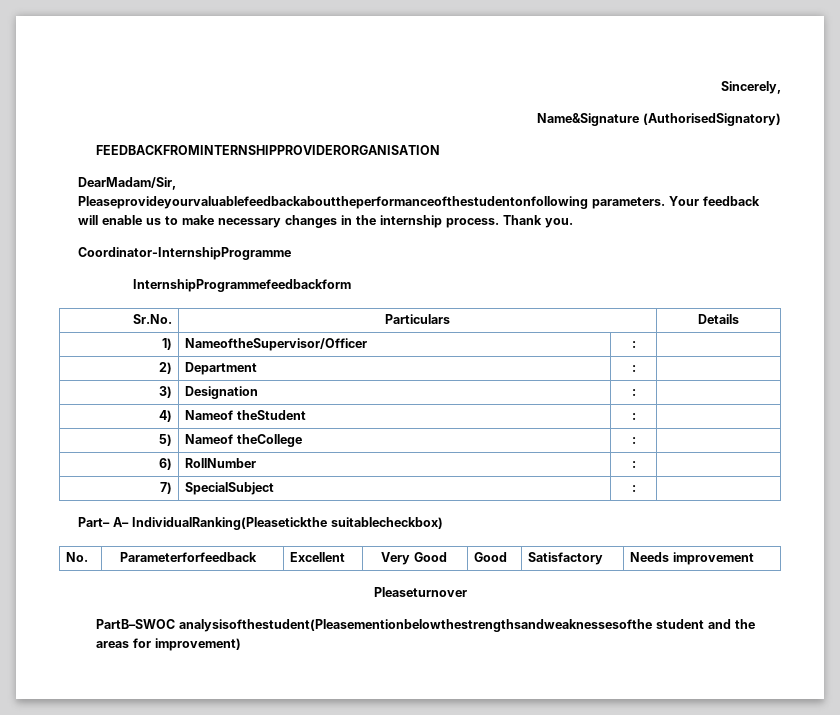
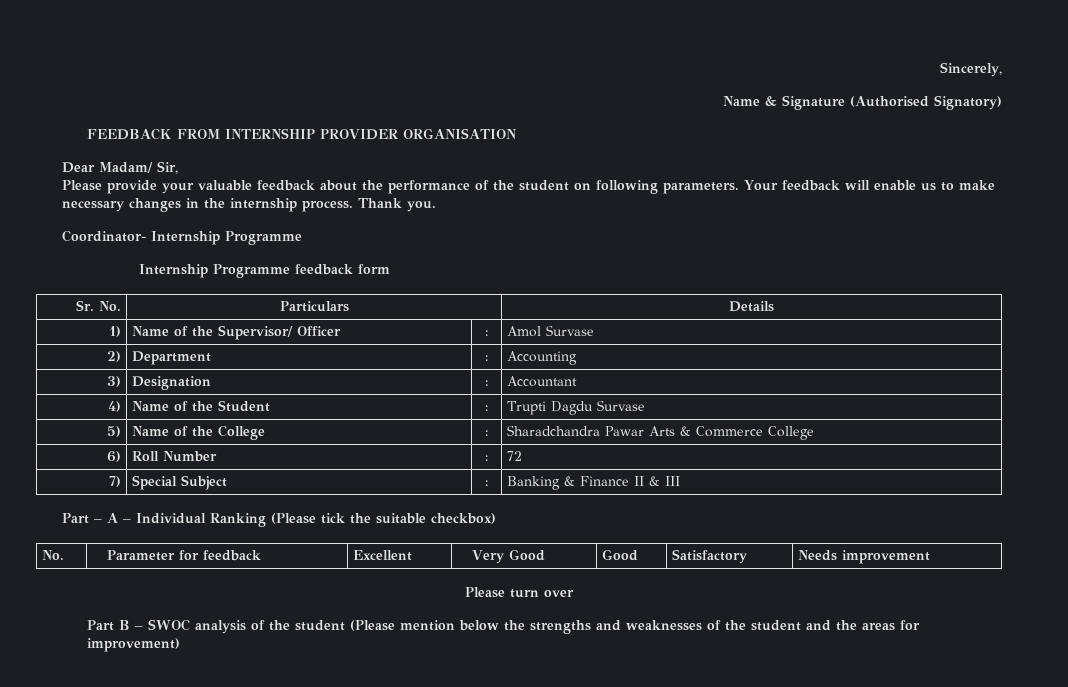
[537,113,781,126] [96,145,441,155] [77,177,176,190] [77,196,588,209] Name&Signature (AuthorisedSignatory) // FEEDBACKFROMINTERNSHIPPROVIDERORGANISATION // DearMadam/Sir, // Pleaseprovideyourvaluablefeedbackabouttheperformanceofthestudentonfollowing -> [723,95,1002,110] [87,128,518,140] [61,161,178,174] [61,180,658,194] Name & Signature (Authorised Signatory) // FEEDBACK FROM INTERNSHIP PROVIDER ORGANISATION // Dear Madam/ Sir, // Please provide your valuable feedback about the performance of the student on following
[77,247,291,260] [133,279,352,292] [132,314,172,324] [385,314,450,324] [697,314,739,324] [161,338,172,350] [185,338,368,351] [631,341,636,348] Coordinator-InternshipProgramme // InternshipProgrammefeedbackform // Sr.No. | Particulars | Details // 1) | NameoftheSupervisor/Officer | : | -> [61,230,302,245] [138,264,390,278] [76,300,122,311] [279,301,349,312] [729,301,774,312] [109,326,122,337] [131,325,341,340] [485,330,488,336] [506,325,594,337] Coordinator- Internship Programme // Internship Programme feedback form // Sr. No. | Particulars | Details // 1) | Name of the Supervisor/ Officer | : | Amol Survase
(636, 368) none -> [506,351,577,365] Accounting
(636, 392) none -> [506,376,577,387] Accountant
[185,410,307,420] [631,413,636,420] [158,434,172,446] [185,434,303,447] [631,437,636,444] Nameof theStudent | : | // 5) | Nameof theCollege | : | -> [131,400,270,412] [485,405,488,411] [506,400,645,415] [107,426,122,437] [131,425,265,440] [485,430,488,436] [506,425,814,440] Name of the Student | : | Trupti Dagdu Survase // 5) | Name of the College | : | Sharadchandra Pawar Arts & Commerce College
[185,458,257,468] [631,461,636,468] RollNumber | : | -> [131,451,217,462] [485,455,488,461] [506,451,522,461] Roll Number | : | 72
[185,482,275,495] [631,485,636,492] [77,517,443,530] [66,552,89,562] [119,552,257,562] SpecialSubject | : | // Part– A– IndividualRanking(Pleasetickthe suitablecheckbox) // No. | Parameterforfeedback -> [131,475,227,490] [485,480,488,486] [506,476,680,490] [61,513,496,527] [41,550,64,560] [107,550,262,561] Special Subject | : | Banking & Finance II & III // Part – A – Individual Ranking (Please tick the suitable checkbox) // No. | Parameter for feedback
[373,587,467,597] [96,619,653,632] Pleaseturnover // PartB–SWOC analysisofthestudent(Pleasementionbelowthestrengthsandweaknessesofthe -> [465,587,574,598] [87,619,747,634] Please turn over // Part B – SWOC analysis of the student (Please mention below the strengths and weaknesses of the

